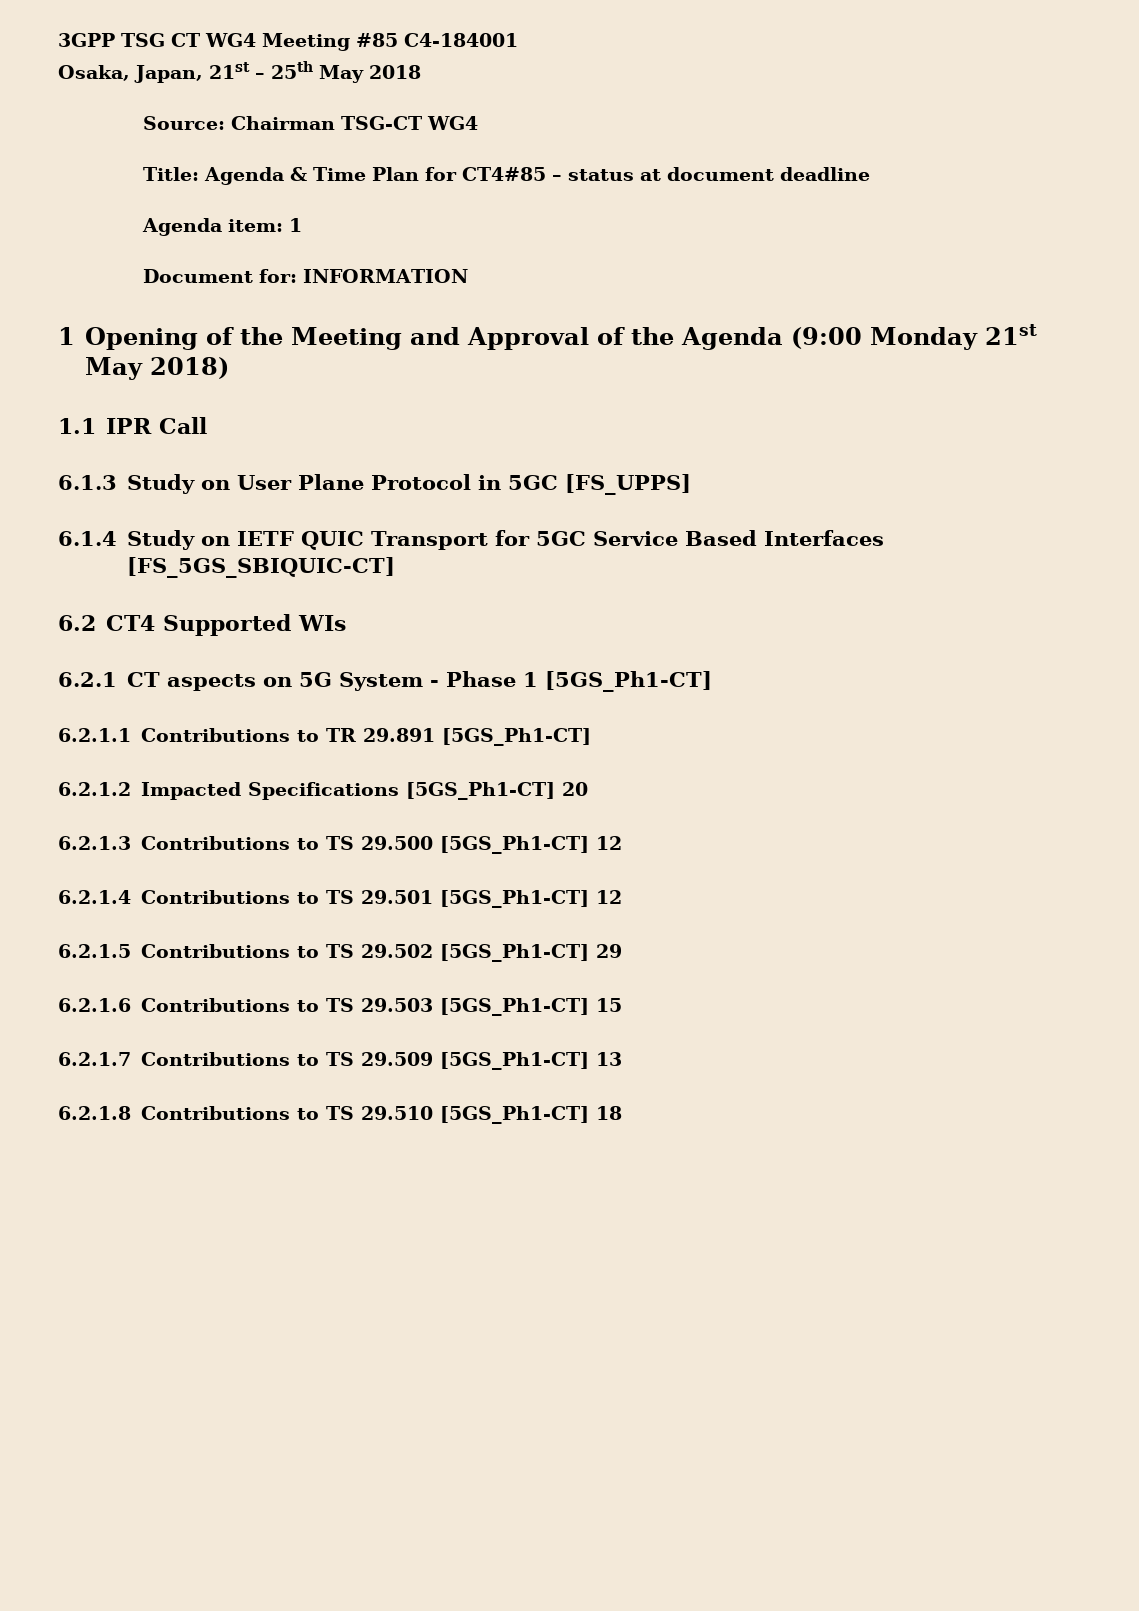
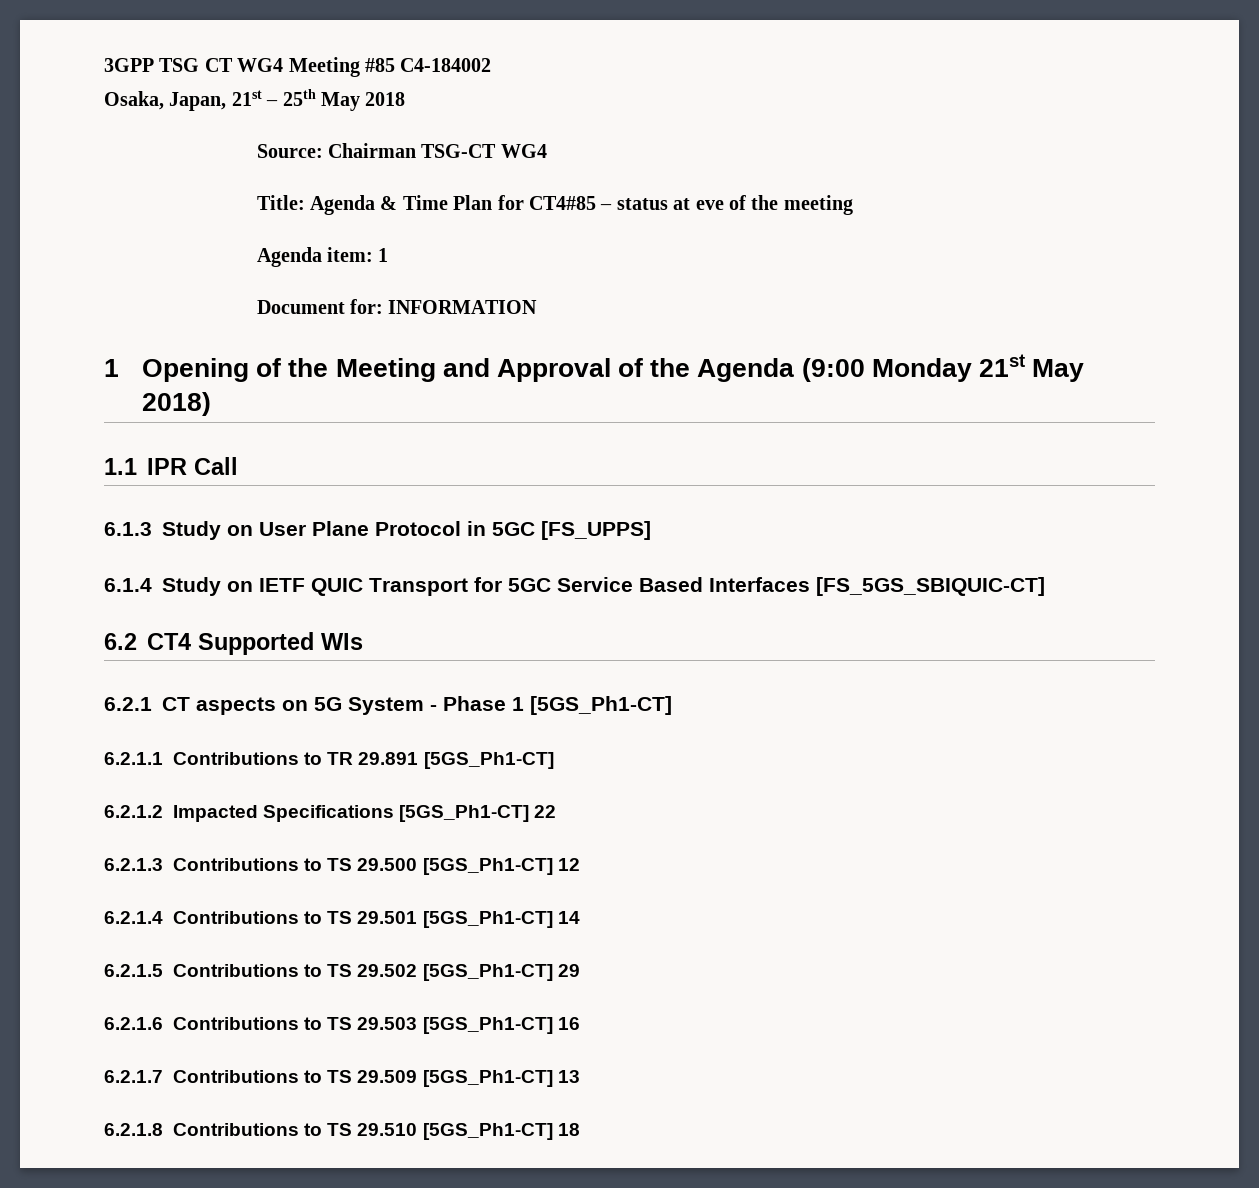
[404,33,518,47] C4-184001 -> [400,58,492,72] C4-184002
[667,167,871,181] document deadline -> [695,195,853,215] eve of the meeting
[561,782,588,796] 20 -> [534,805,557,818] 22
[595,890,622,904] 12 -> [557,911,580,924] 14
[595,998,622,1012] 15 -> [557,1017,580,1030] 16

